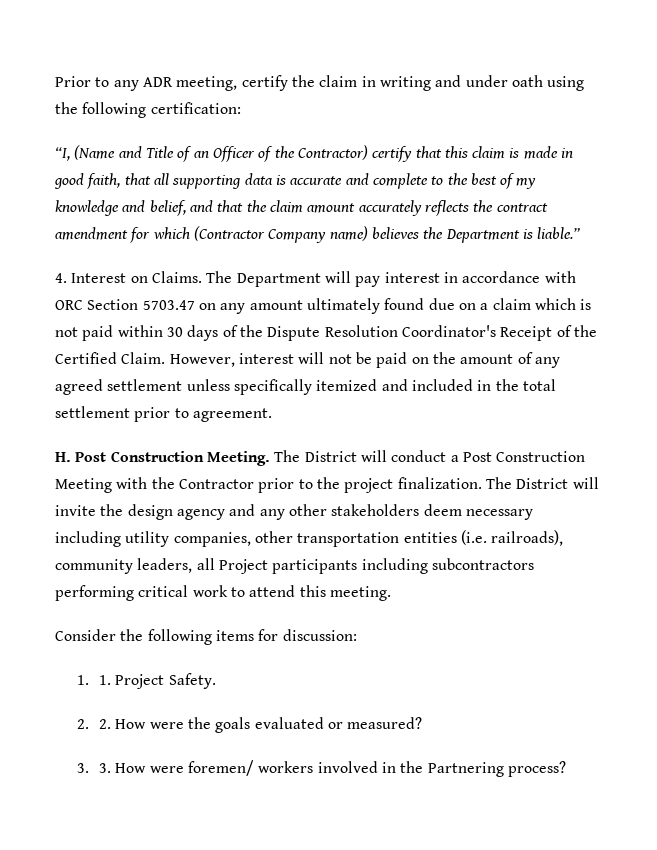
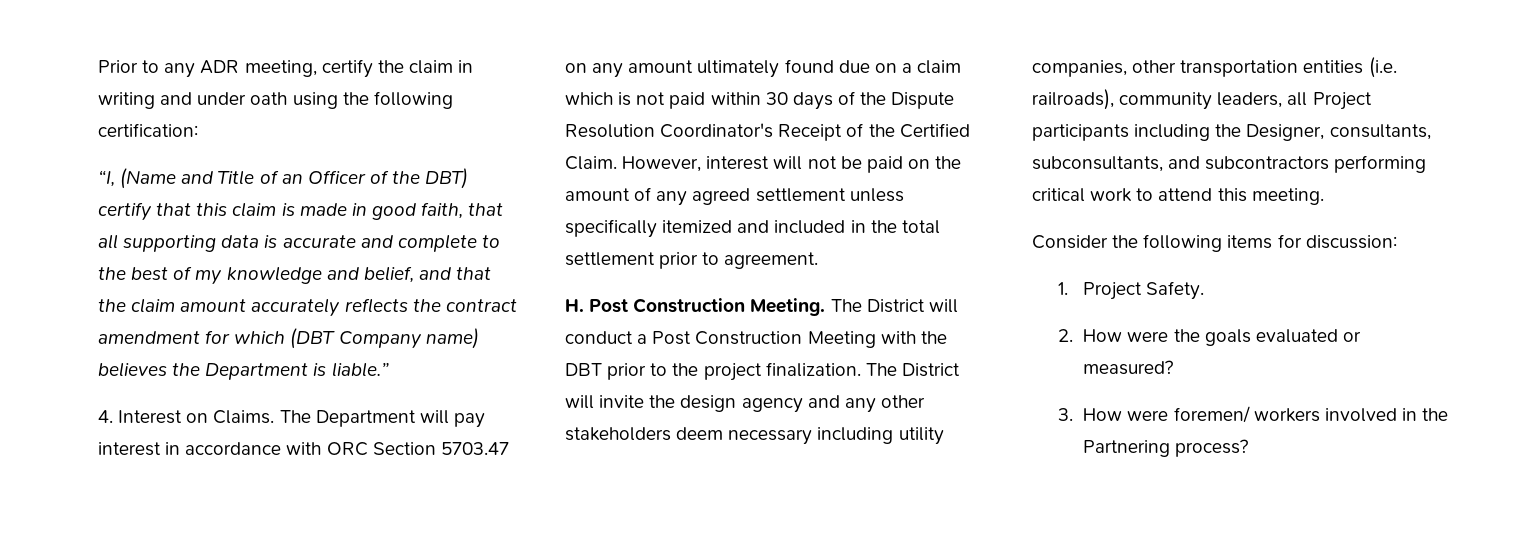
[297,145,368,160] Contractor) -> [425,168,469,189] DBT)
[193,226,265,241] (Contractor -> [290,328,336,349] (DBT
[178,479,254,489] Contractor -> [565,363,602,376] DBT
(428, 566) none -> [1215,124,1431,141] [1032,156,1201,172] the Designer, consultants, subconsultants, and
[98,675,111,685] 1. -> (1068, 288) none
[98,719,111,729] 2. -> (1073, 335) none
[98,763,111,773] 3. -> (1073, 414) none

